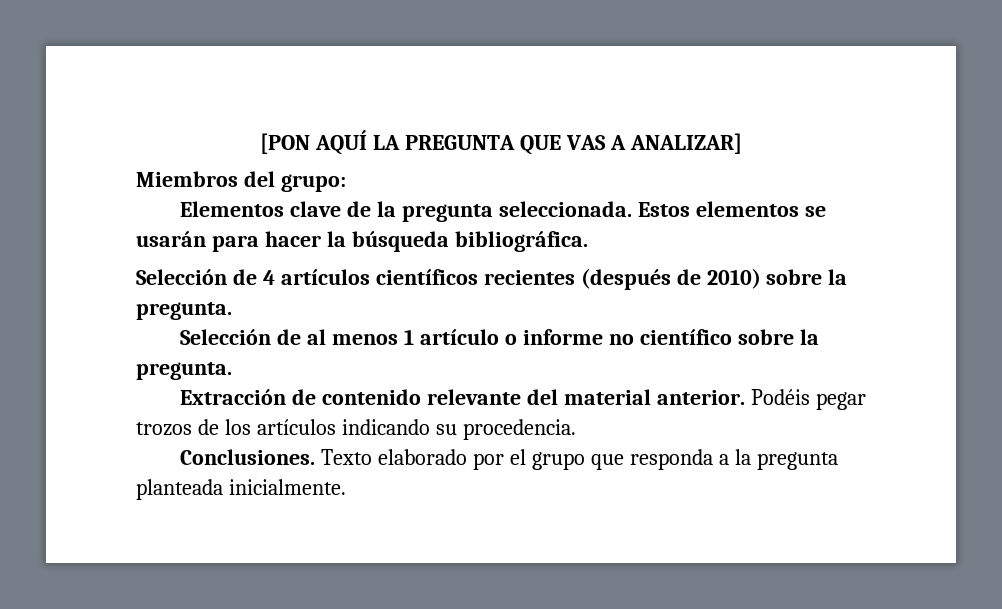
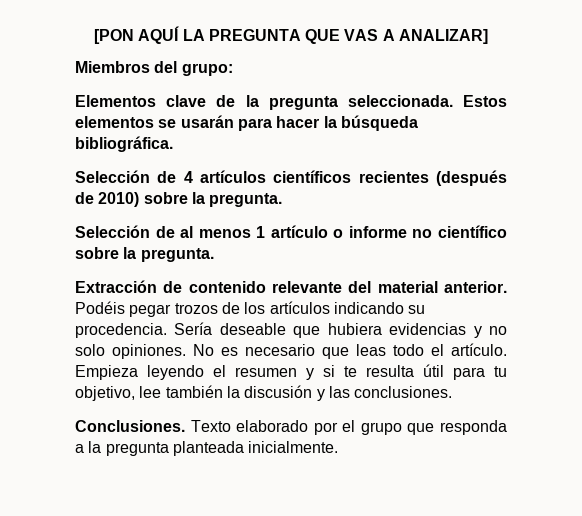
(576, 429) none -> [174,322,507,338] [75,343,507,359] [75,364,507,380] [75,385,453,401] Sería deseable que hubiera evidencias y no solo opiniones. No es necesario que leas todo el artículo. Empieza leyendo el resumen y si te resulta útil para tu objetivo, lee también la discusión y las conclusiones.

